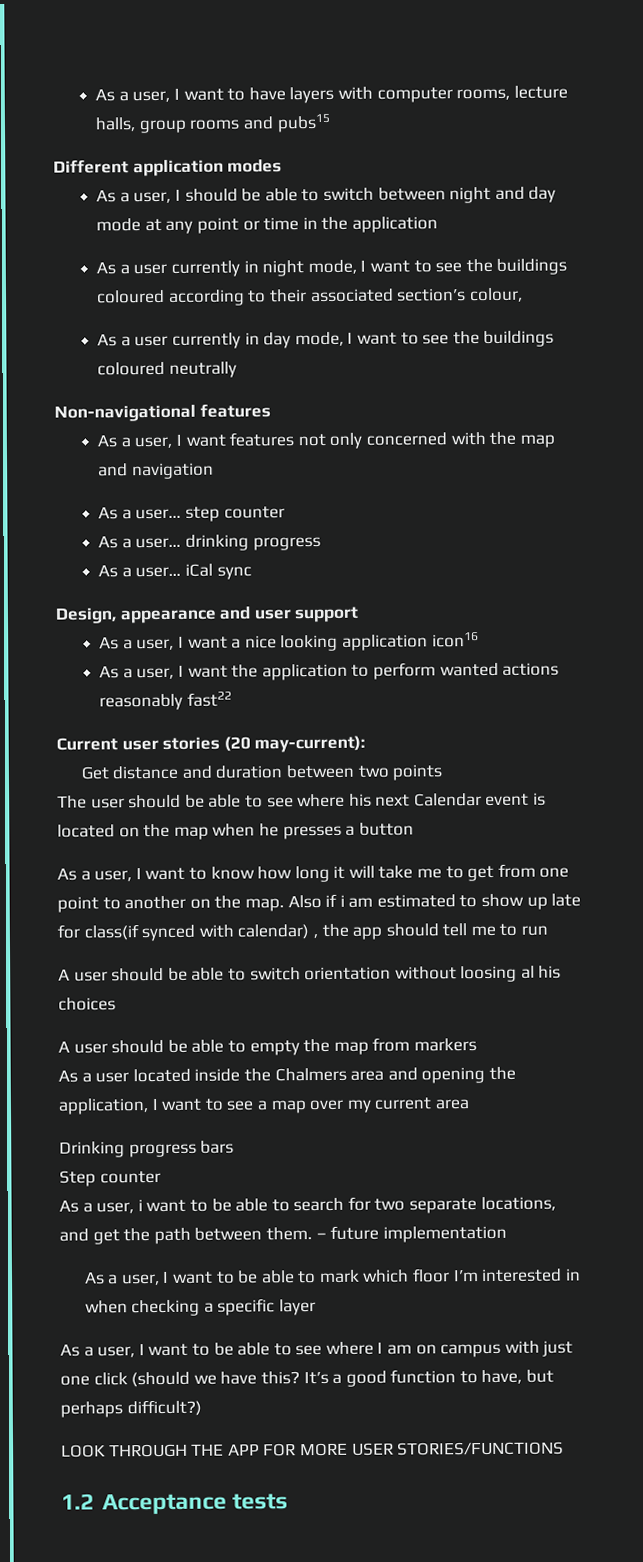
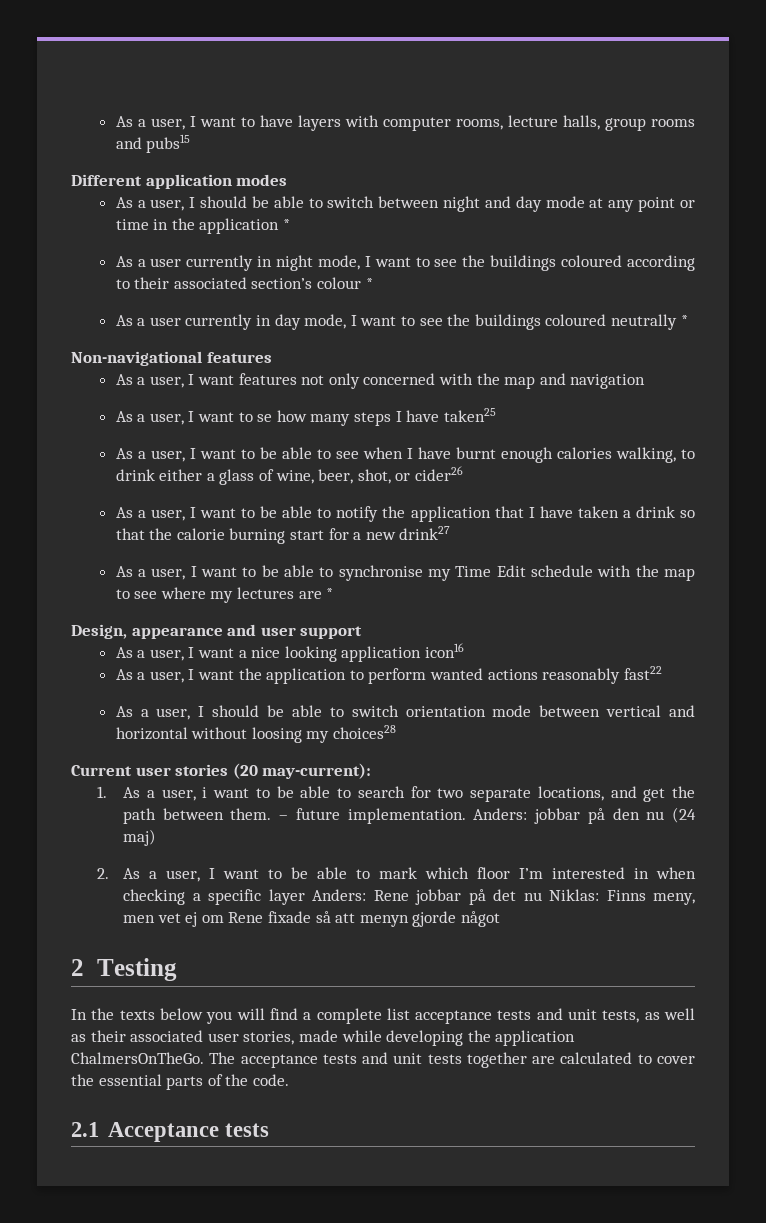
(438, 224) none -> [283,219,291,230] *
[468,287,523,303] colour, -> [317,277,373,289] colour *
(237, 369) none -> [680,315,688,326] *
[135,506,285,522] [98,534,321,551] [98,563,252,580] user... step counter // As a user… drinking progress // As a user… iCal sync -> [149,408,496,426] [115,447,695,463] [115,466,464,485] [115,506,696,522] [115,526,451,544] [115,565,695,581] [115,587,334,603] user, I want to se how many steps I have taken25 // As a user, I want to be able to see when I have burnt enough calories walking, to drink either a glass of wine, beer, shot, or cider26 // As a user, I want to be able to notify the application that I have taken a drink so that the calorie burning start for a new drink27 // As a user, I want to be able to synchronise my Time Edit schedule with the map to see where my lectures are *
(232, 699) none -> [115,705,695,720] [115,725,397,743] // As a user, I should be able to switch orientation mode between vertical and horizontal without loosing my choices28
[80,764,443,781] [57,792,547,809] [57,822,414,840] [57,863,570,883] [57,893,582,913] [57,923,549,942] [58,965,562,983] [58,997,116,1011] [58,1037,477,1056] [58,1066,516,1084] [58,1097,470,1115] [59,1140,235,1158] [59,1170,161,1187] Get distance and duration between two points // The user should be able to see where his next Calendar event is located on the map when he presses a button // As a user, I want to know how long it will take me to get from one point to another on the map. Also if i am estimated to show up late for class(if synced with calendar) , the app should tell me to run // A user should be able to switch orientation without loosing al his choices // A user should be able to empty the map from markers // As a user located inside the Chalmers area and opening the application, I want to see a map over my current area // Drinking progress bars // Step counter // -> [97,786,108,798] 1.
[382,1225,507,1243] implementation // -> [347,807,696,824] [123,829,157,846] [97,868,110,879] implementation. Anders: jobbar på den nu (24 maj) // 2.
[60,1340,574,1358] [60,1369,555,1388] [60,1399,202,1418] [61,1441,565,1458] [61,1493,94,1510] // As a user, I want to be able to see where I am on campus with just one click (should we have this? It’s a good function to have, but perhaps difficult?) // LOOK THROUGH THE APP FOR MORE USER STORIES/FUNCTIONS // 1.2 -> [312,889,695,905] [123,911,500,927] [71,958,178,981] [71,1008,695,1024] [71,1030,576,1046] [71,1052,695,1068] [71,1074,289,1090] [71,1122,99,1137] Anders: Rene jobbar på det nu Niklas: Finns meny, men vet ej om Rene fixade så att menyn gjorde något // 2 Testing // In the texts below you will find a complete list acceptance tests and unit tests, as well as their associated user stories, made while developing the application ChalmersOnTheGo. The acceptance tests and unit tests together are calculated to cover the essential parts of the code. // 2.1

